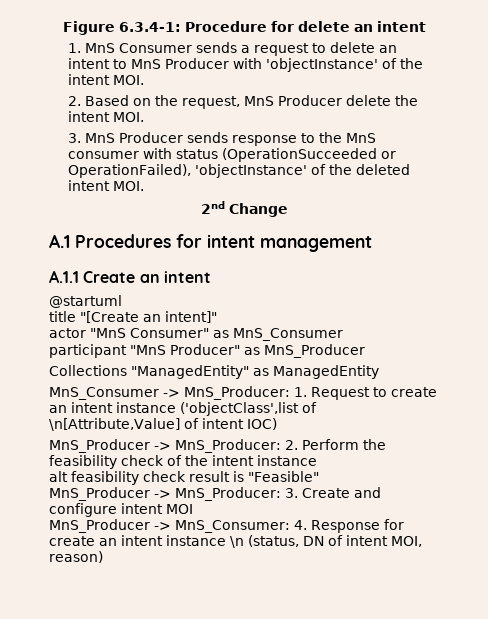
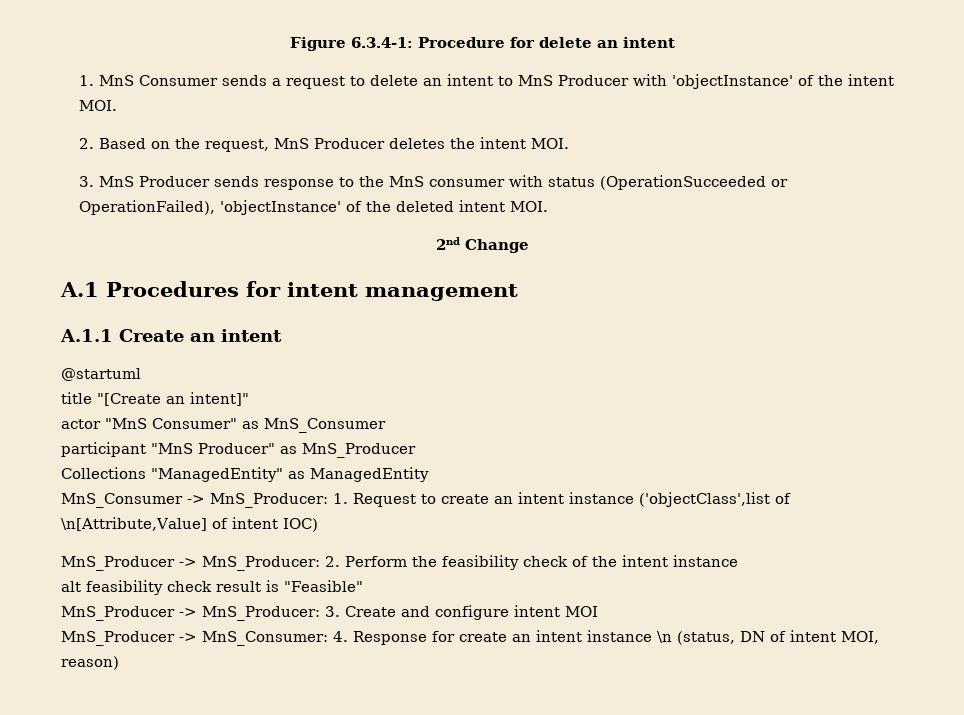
[345,95,391,106] delete -> [388,138,445,149] deletes

